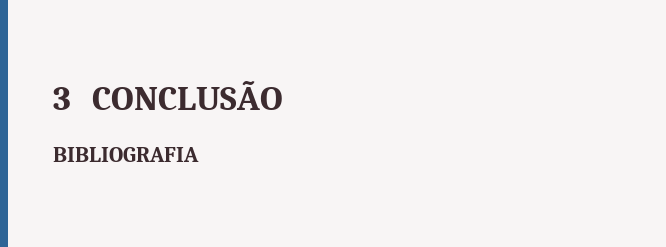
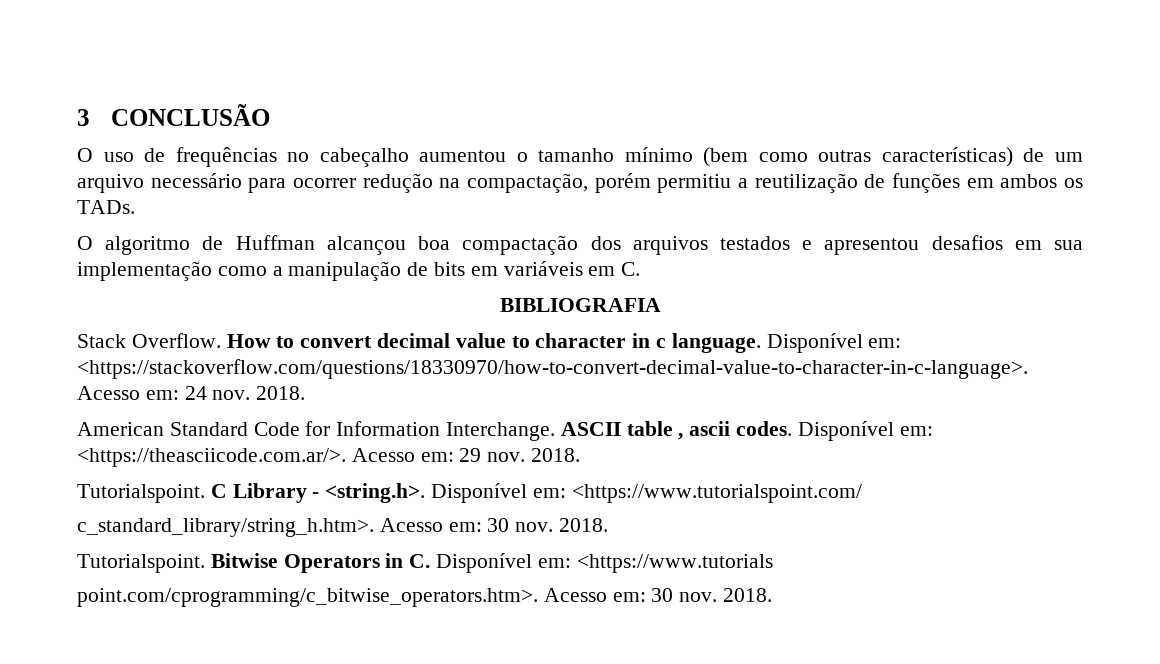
[53,147,199,162] BIBLIOGRAFIA -> [77,147,1083,167] [77,173,1083,193] [77,200,135,214] [77,235,1083,255] [77,261,641,281] [499,298,661,312] [77,333,902,353] [77,359,1028,379] [77,386,306,400] [77,421,933,441] [77,448,581,467] [77,483,862,503] [77,518,609,537] [77,553,773,573] [77,588,773,607] O uso de frequências no cabeçalho aumentou o tamanho mínimo (bem como outras características) de um arquivo necessário para ocorrer redução na compactação, porém permitiu a reutilização de funções em ambos os TADs. // O algoritmo de Huffman alcançou boa compactação dos arquivos testados e apresentou desafios em sua implementação como a manipulação de bits em variáveis em C. // BIBLIOGRAFIA // Stack Overflow. How to convert decimal value to character in c language. Disponível em: <https://stackoverflow.com/questions/18330970/how-to-convert-decimal-value-to-character-in-c-language>. Acesso em: 24 nov. 2018. // American Standard Code for Information Interchange. ASCII table , ascii codes. Disponível em: <https://theasciicode.com.ar/>. Acesso em: 29 nov. 2018. // Tutorialspoint. C Library - <string.h>. Disponível em: <https://www.tutorialspoint.com/ // c_standard_library/string_h.htm>. Acesso em: 30 nov. 2018. // Tutorialspoint. Bitwise Operators in C. Disponível em: <https://www.tutorials // point.com/cprogramming/c_bitwise_operators.htm>. Acesso em: 30 nov. 2018.

